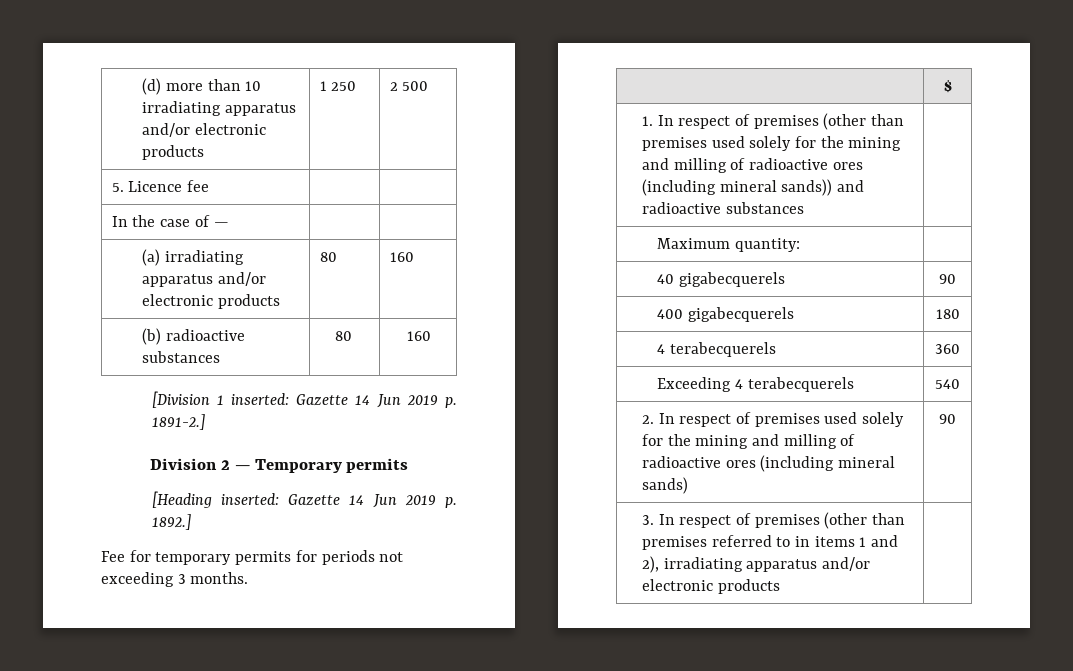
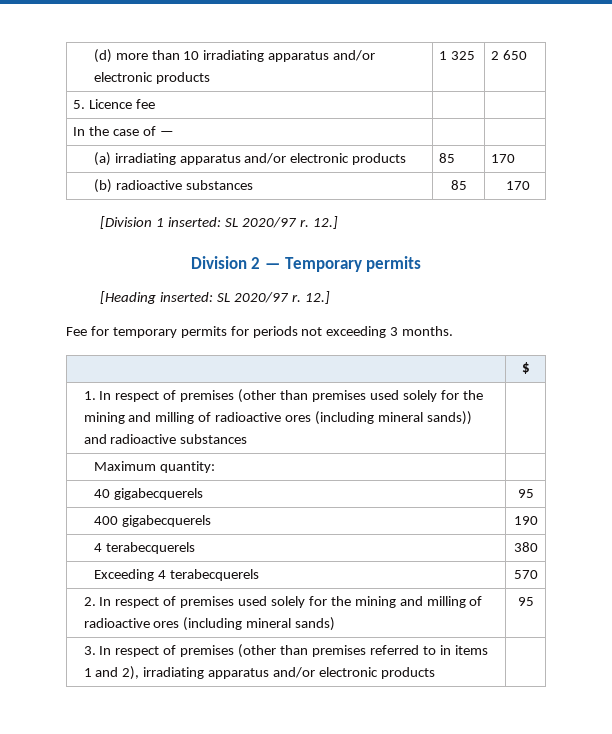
[331,81,357,91] [389,81,429,91] 250 | 2 500 -> [451,51,476,60] [491,50,528,60] 325 | 2 650
[319,252,337,262] [389,252,414,262] 80 | 160 -> [439,153,456,163] [491,154,516,163] 85 | 170
[334,331,352,341] [406,331,431,341] 80 | 160 -> [450,180,467,190] [505,181,530,190] 85 | 170
[296,394,458,408] [151,414,205,430] Gazette 14 Jun 2019 p. 1891-2.] -> [224,216,338,229] SL 2020/97 r. 12.]
[288,494,458,508] [151,514,191,530] Gazette 14 Jun 2019 p. 1892.] -> [216,291,330,304] SL 2020/97 r. 12.]
[939,274,956,284] 90 -> [517,489,534,498] 95
[935,309,960,319] [657,342,776,357] [935,344,960,354] 180 // 4 terabecquerels | 360 -> [513,516,538,525] [93,542,195,554] [513,542,538,552] 190 // 4 terabecquerels | 380
[935,379,960,389] 540 -> [513,570,538,579] 570
[939,414,956,424] 90 -> [517,597,534,606] 95

